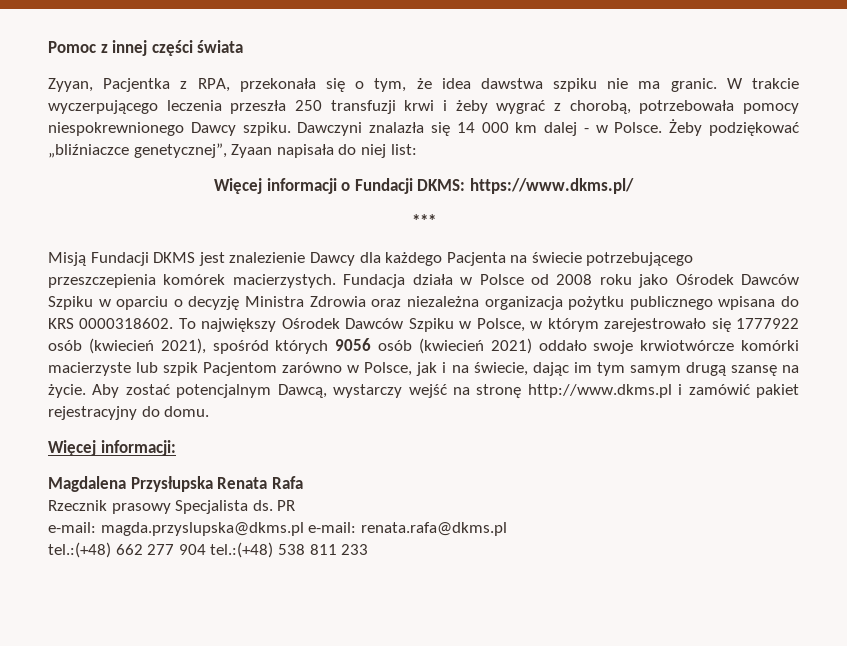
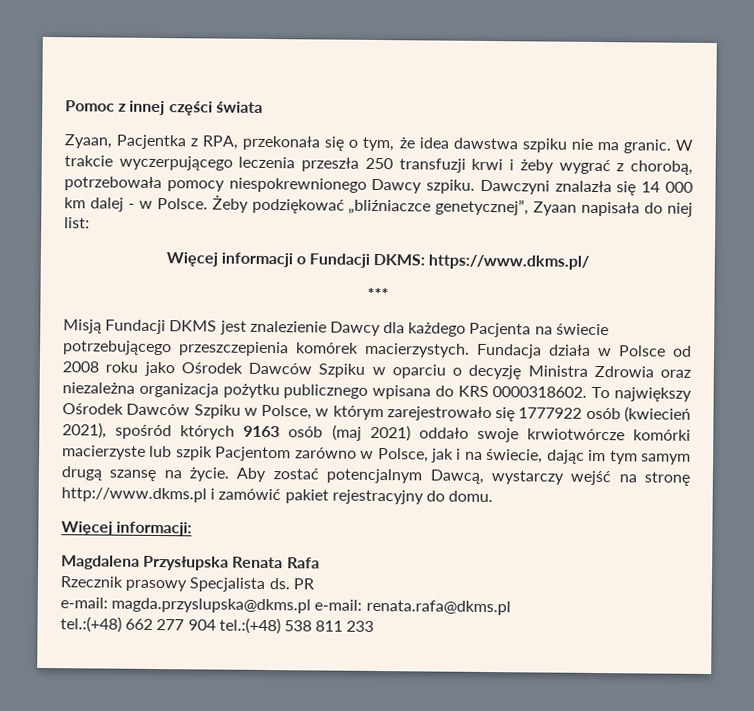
[48,78,93,92] Zyyan, -> [64,134,112,149] Zyaan,
[335,338,484,354] 9056 osób (kwiecień -> [243,424,362,441] 9163 osób (maj

